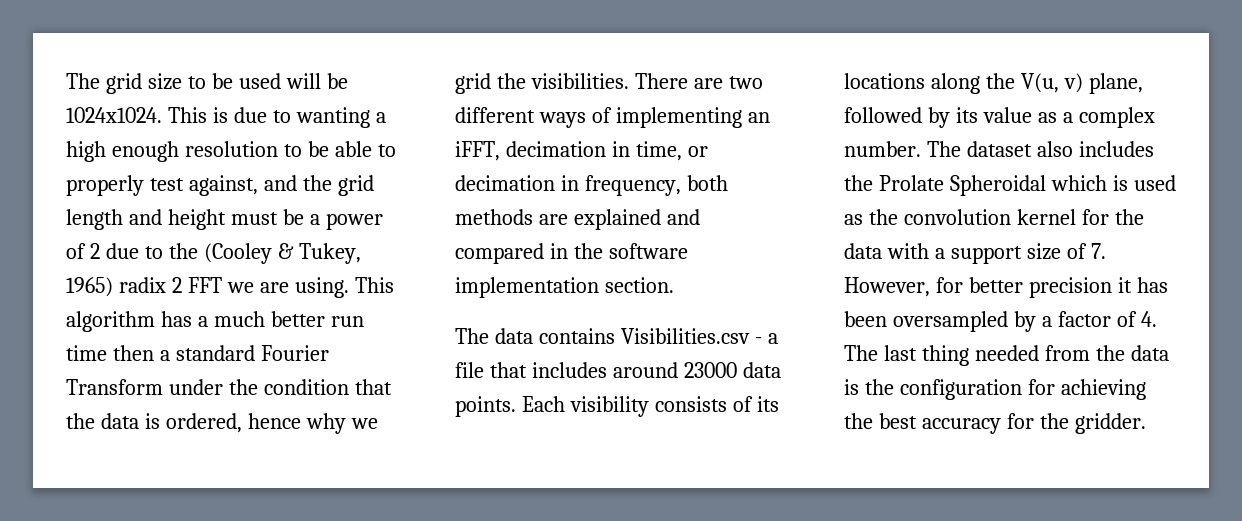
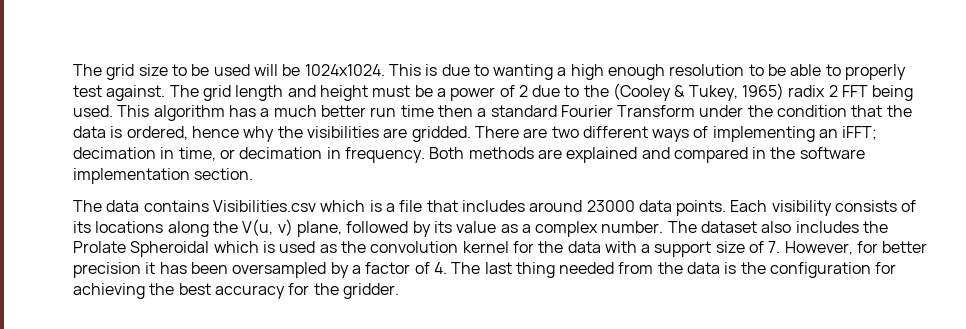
[188,175,332,196] against, and the -> [106,85,199,101] against. The
[226,277,349,298] we are using. -> [872,85,914,101] [73,105,113,117] being used.
[350,418,378,429] [455,73,629,94] we grid the visibilities. -> [277,126,471,142] the visibilities are gridded.
[455,141,500,161] iFFT, -> [842,126,878,140] iFFT;
[584,175,728,196] frequency, both -> [344,147,465,163] frequency. Both
[754,337,762,344] - -> [320,200,382,212] which is

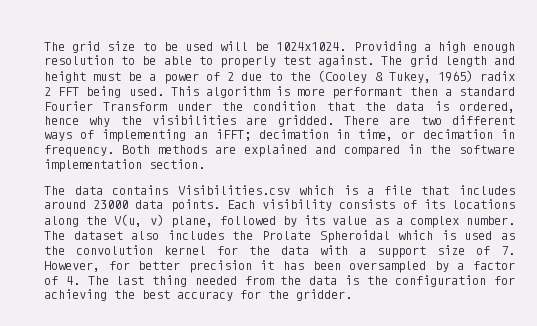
[388,64,554,80] This is due to wanting -> [353,41,417,53] Providing
[228,105,434,117] has a much better run time -> [276,86,403,99] is more performant

